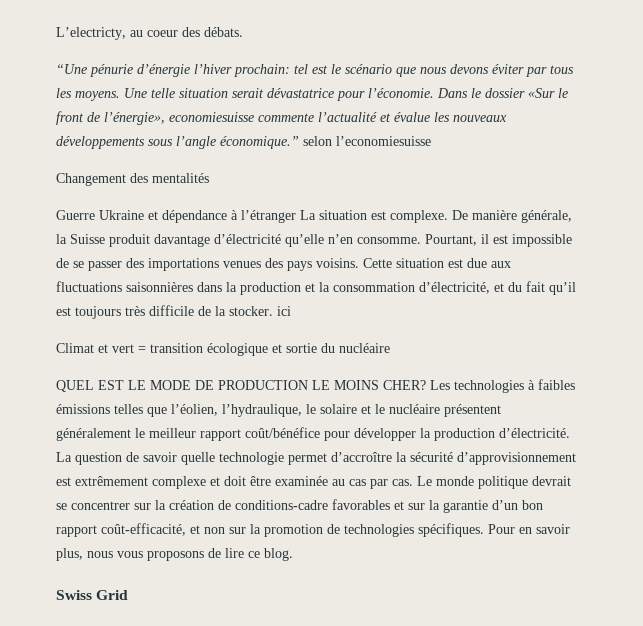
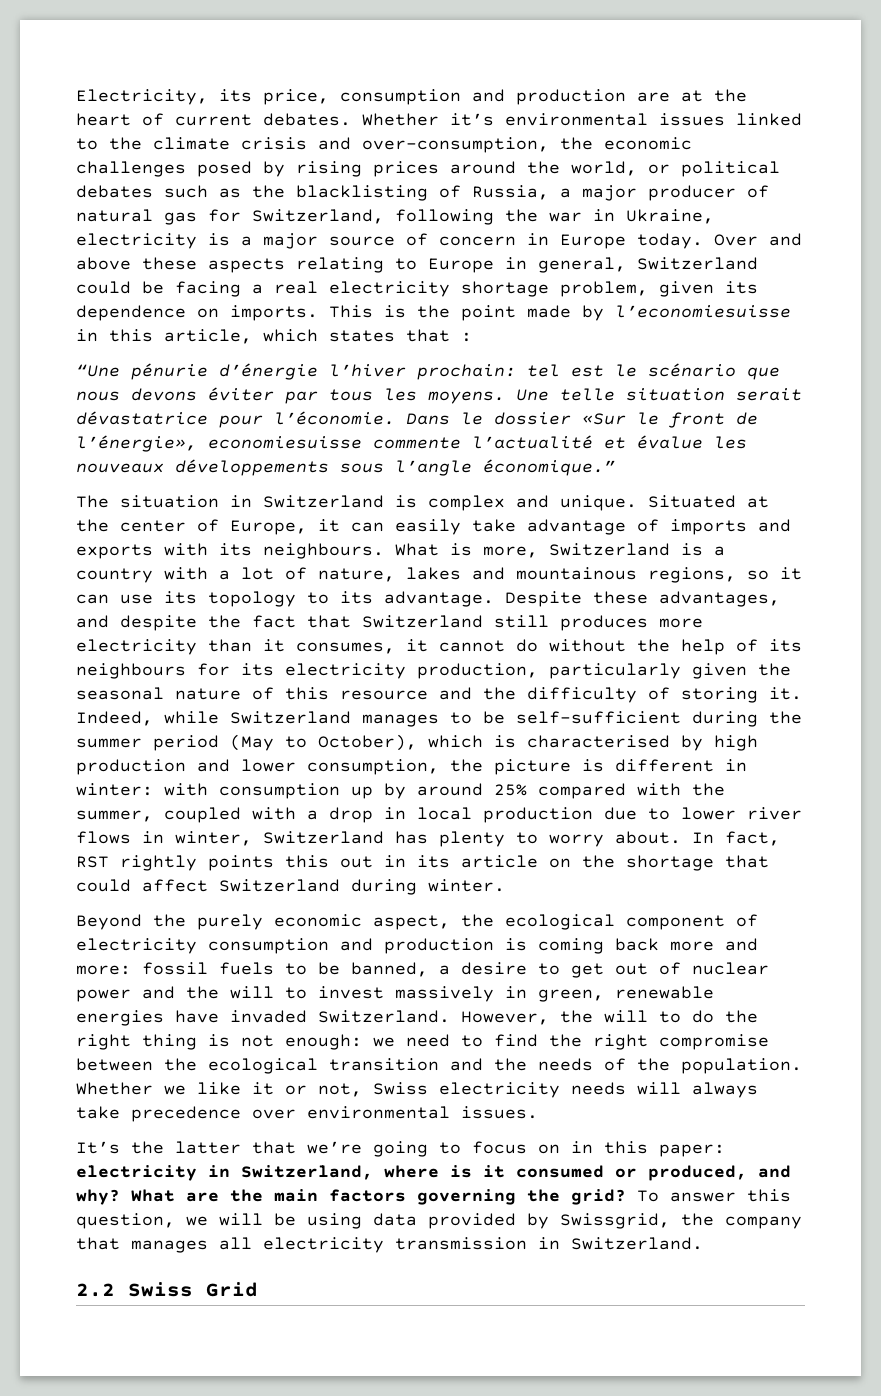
[56,27,243,40] L’electricty, au coeur des débats. -> [76,89,747,105] [76,113,802,126] [76,137,692,153] [76,161,780,177] [76,185,769,201] [76,209,714,225] [76,233,802,249] [76,257,758,273] [76,281,758,297] [76,305,791,321] [76,329,472,344] Electricity, its price, consumption and production are at the heart of current debates. Whether it’s environmental issues linked to the climate crisis and over-consumption, the economic challenges posed by rising prices around the world, or political debates such as the blacklisting of Russia, a major producer of natural gas for Switzerland, following the war in Ukraine, electricity is a major source of concern in Europe today. Over and above these aspects relating to Europe in general, Switzerland could be facing a real electricity shortage problem, given its dependence on imports. This is the point made by l’economiesuisse in this article, which states that :
[303,136,431,146] [56,173,209,186] [56,210,572,223] [56,234,572,247] [56,258,511,271] [56,281,576,295] [56,305,291,319] [56,343,390,356] [56,379,575,393] [56,404,501,417] [56,427,570,441] [56,452,576,465] [56,476,571,489] [56,499,543,513] [56,523,570,537] [56,548,293,561] selon l’economiesuisse // Changement des mentalités // Guerre Ukraine et dépendance à l’étranger La situation est complexe. De manière générale, la Suisse produit davantage d’électricité qu’elle n’en consomme. Pourtant, il est impossible de se passer des importations venues des pays voisins. Cette situation est due aux fluctuations saisonnières dans la production et la consommation d’électricité, et du fait qu’il est toujours très difficile de la stocker. ici // Climat et vert = transition écologique et sortie du nucléaire // QUEL EST LE MODE DE PRODUCTION LE MOINS CHER? Les technologies à faibles émissions telles que l’éolien, l’hydraulique, le solaire et le nucléaire présentent généralement le meilleur rapport coût/bénéfice pour développer la production d’électricité. La question de savoir quelle technologie permet d’accroître la sécurité d’approvisionnement est extrêmement complexe et doit être examinée au cas par cas. Le monde politique devrait se concentrer sur la création de conditions-cadre favorables et sur la garantie d’un bon rapport coût-efficacité, et non sur la promotion de technologies spécifiques. Pour en savoir plus, nous vous proposons de lire ce blog. // -> [76,495,769,511] [76,519,791,535] [76,543,725,559] [76,567,802,583] [76,591,780,607] [76,615,703,631] [76,639,802,655] [76,663,791,679] [76,687,802,703] [76,711,802,727] [76,734,758,751] [76,759,747,775] [76,783,725,799] [76,807,802,823] [76,831,780,847] [76,855,769,871] [76,879,505,895] [76,914,758,930] [76,938,758,954] [76,962,769,978] [76,986,714,1002] [76,1010,758,1026] [76,1034,769,1050] [76,1058,802,1074] [76,1082,758,1098] [76,1106,538,1122] [76,1141,725,1157] [76,1165,791,1181] [76,1189,791,1205] [76,1213,802,1229] [76,1237,703,1253] [76,1283,115,1297] // The situation in Switzerland is complex and unique. Situated at the center of Europe, it can easily take advantage of imports and exports with its neighbours. What is more, Switzerland is a country with a lot of nature, lakes and mountainous regions, so it can use its topology to its advantage. Despite these advantages, and despite the fact that Switzerland still produces more electricity than it consumes, it cannot do without the help of its neighbours for its electricity production, particularly given the seasonal nature of this resource and the difficulty of storing it. Indeed, while Switzerland manages to be self-sufficient during the summer period (May to October), which is characterised by high production and lower consumption, the picture is different in winter: with consumption up by around 25% compared with the summer, coupled with a drop in local production due to lower river flows in winter, Switzerland has plenty to worry about. In fact, RST rightly points this out in its article on the shortage that could affect Switzerland during winter. // Beyond the purely economic aspect, the ecological component of electricity consumption and production is coming back more and more: fossil fuels to be banned, a desire to get out of nuclear power and the will to invest massively in green, renewable energies have invaded Switzerland. However, the will to do the right thing is not enough: we need to find the right compromise between the ecological transition and the needs of the population. Whether we like it or not, Swiss electricity needs will always take precedence over environmental issues. // It’s the latter that we’re going to focus on in this paper: electricity in Switzerland, where is it consumed or produced, and why? What are the main factors governing the grid? To answer this question, we will be using data provided by Swissgrid, the company that manages all electricity transmission in Switzerland. // 2.2

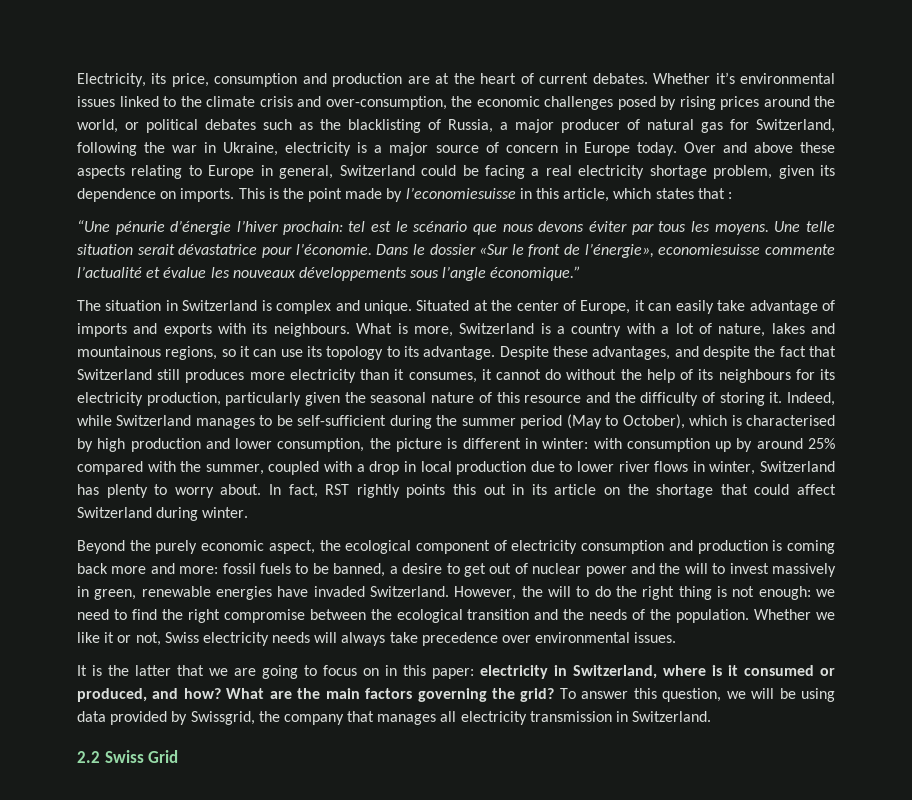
[76,1141,120,1154] It’s -> [77,665,102,676] It is
[307,1141,362,1154] we’re -> [209,668,256,676] we are
[76,1189,120,1205] why? -> [183,688,221,699] how?

